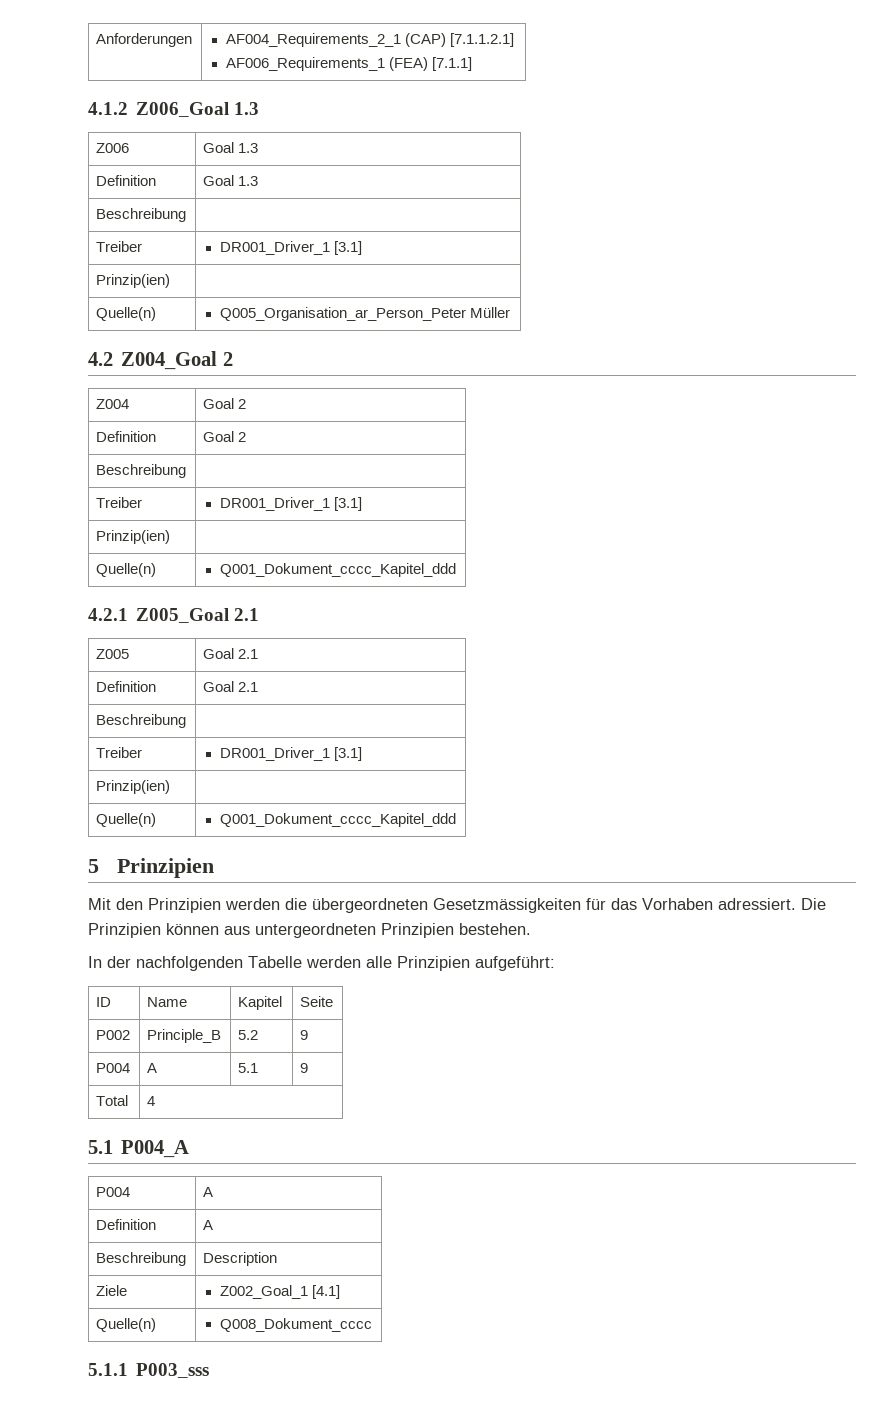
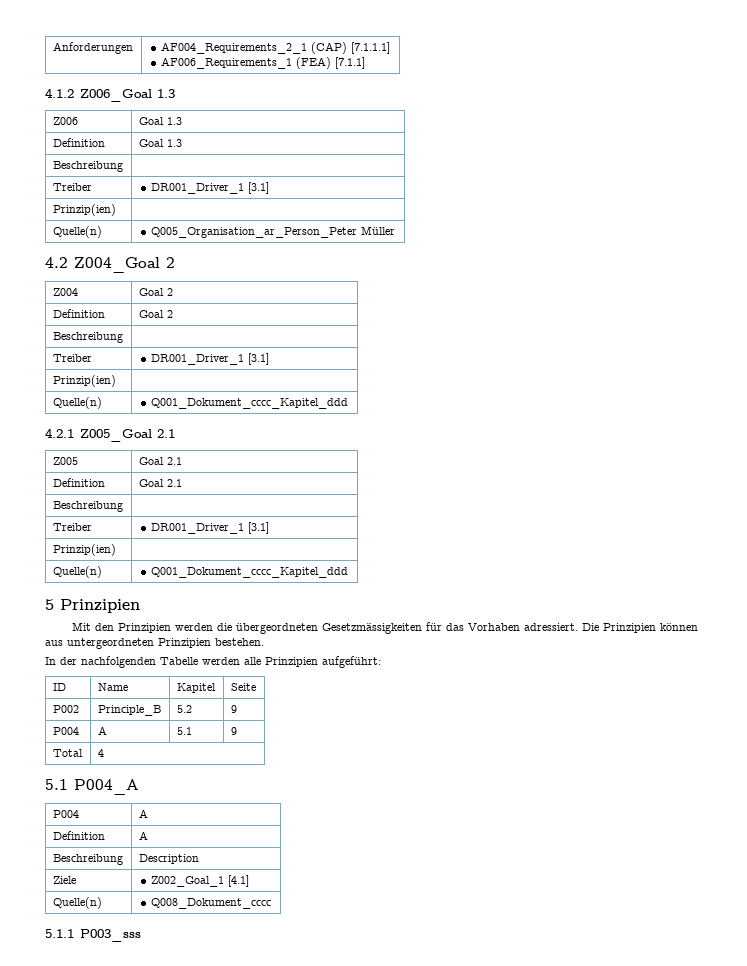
[449,33,514,47] [7.1.1.2.1] -> [351,42,391,54] [7.1.1.1]

